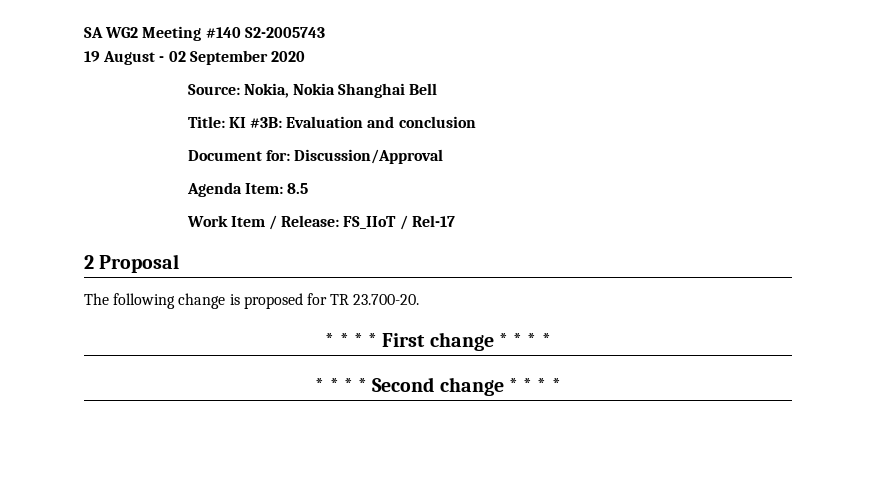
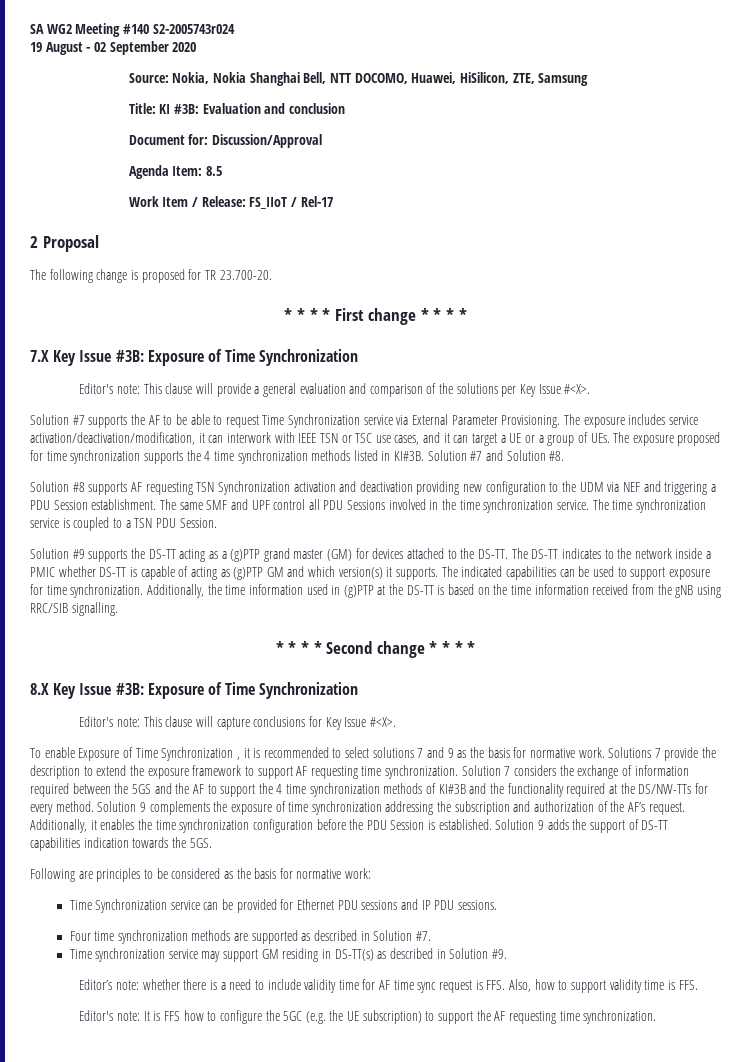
[244,27,325,38] S2-2005743 -> [152,24,235,34] S2-2005743r024
[409,83,438,95] Bell -> [303,72,589,86] Bell, NTT DOCOMO, Huawei, HiSilicon, ZTE, Samsung
(551, 340) none -> [30,349,359,366] [79,383,591,397] [30,414,698,428] [30,432,721,446] [30,450,565,464] [30,481,716,495] [30,499,706,513] [30,517,217,531] [30,548,712,562] [30,566,710,580] [30,584,721,598] [30,602,118,616] // 7.X Key Issue #3B: Exposure of Time Synchronization // Editor's note: This clause will provide a general evaluation and comparison of the solutions per Key Issue #<X>. // Solution #7 supports the AF to be able to request Time Synchronization service via External Parameter Provisioning. The exposure includes service activation/deactivation/modification, it can interwork with IEEE TSN or TSC use cases, and it can target a UE or a group of UEs. The exposure proposed for time synchronization supports the 4 time synchronization methods listed in KI#3B. Solution #7 and Solution #8. // Solution #8 supports AF requesting TSN Synchronization activation and deactivation providing new configuration to the UDM via NEF and triggering a PDU Session establishment. The same SMF and UPF control all PDU Sessions involved in the time synchronization service. The time synchronization service is coupled to a TSN PDU Session. // Solution #9 supports the DS-TT acting as a (g)PTP grand master (GM) for devices attached to the DS-TT. The DS-TT indicates to the network inside a PMIC whether DS-TT is capable of acting as (g)PTP GM and which version(s) it supports. The indicated capabilities can be used to support exposure for time synchronization. Additionally, the time information used in (g)PTP at the DS-TT is based on the time information received from the gNB using RRC/SIB signalling.
(561, 385) none -> [30,682,359,699] [79,716,396,730] [30,747,717,761] [30,765,689,779] [30,783,708,797] [30,801,685,815] [30,819,669,833] [30,837,212,851] [30,868,372,882] [69,899,497,913] [69,930,431,944] [69,948,507,962] [79,979,698,993] [79,1010,657,1024] // 8.X Key Issue #3B: Exposure of Time Synchronization // Editor's note: This clause will capture conclusions for Key Issue #<X>. // To enable Exposure of Time Synchronization , it is recommended to select solutions 7 and 9 as the basis for normative work. Solutions 7 provide the description to extend the exposure framework to support AF requesting time synchronization. Solution 7 considers the exchange of information required between the 5GS and the AF to support the 4 time synchronization methods of KI#3B and the functionality required at the DS/NW-TTs for every method. Solution 9 complements the exposure of time synchronization addressing the subscription and authorization of the AF’s request. Additionally, it enables the time synchronization configuration before the PDU Session is established. Solution 9 adds the support of DS-TT capabilities indication towards the 5GS. // Following are principles to be considered as the basis for normative work: // Time Synchronization service can be provided for Ethernet PDU sessions and IP PDU sessions. // Four time synchronization methods are supported as described in Solution #7. // Time synchronization service may support GM residing in DS-TT(s) as described in Solution #9. // Editor’s note: whether there is a need to include validity time for AF time sync request is FFS. Also, how to support validity time is FFS. // Editor's note: It is FFS how to configure the 5GC (e.g. the UE subscription) to support the AF requesting time synchronization.

